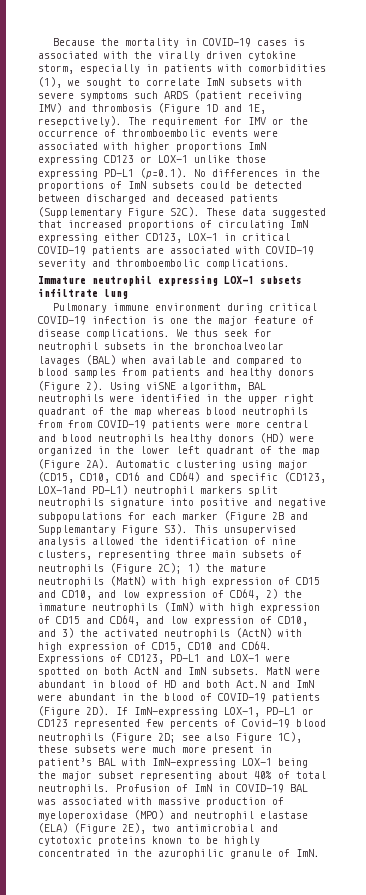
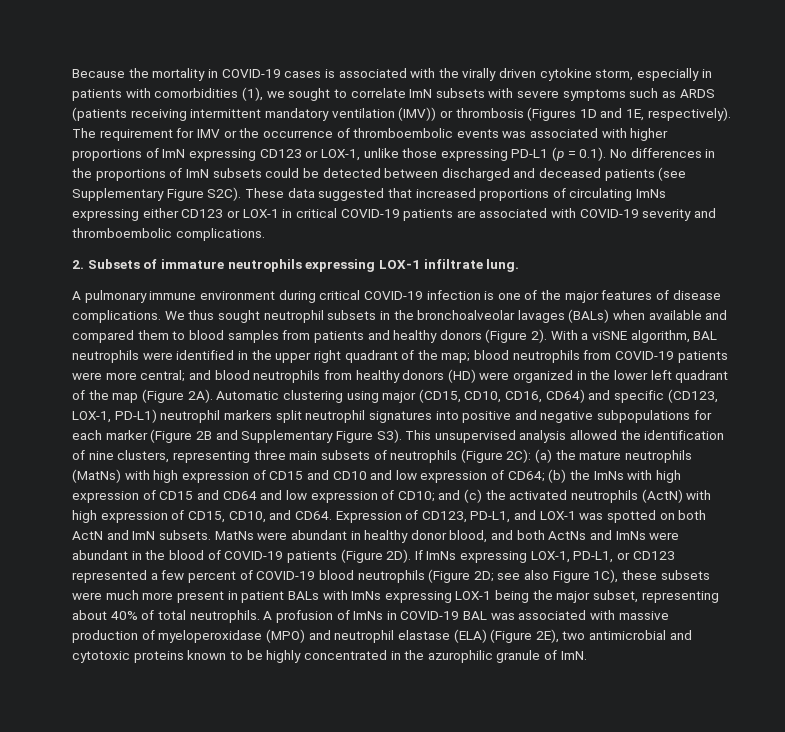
[164,90,302,101] [38,103,200,114] ARDS (patient receiving IMV) and thrombosis (Figure -> [662,89,715,98] [72,107,577,121] as ARDS (patients receiving intermittent mandatory ventilation (IMV)) or thrombosis (Figures
[38,116,122,127] resepctively). -> [647,107,731,121] respectively).
[254,130,278,137] were -> [502,131,527,138] was
(242, 147) none -> [145,148,159,158] of
[158,155,188,163] LOX-1 -> [320,149,360,161] LOX-1,
[140,168,188,179] (p=0.1). -> [552,147,607,161] (p = 0.1).
[38,207,122,218] (Supplementary -> [658,167,687,181] [72,188,164,201] (see Supplementary
[290,220,308,228] ImN -> [636,189,667,198] ImNs
[146,233,182,243] CD123, -> [181,209,240,218] CD123 or
[38,275,302,286] [38,288,128,299] [53,303,108,313] Immature neutrophil expressing LOX-1 subsets infiltrate lung // Pulmonary -> [72,259,520,272] [72,290,147,303] 2. Subsets of immature neutrophils expressing LOX-1 infiltrate lung. // A pulmonary
[194,316,296,326] the major feature -> [524,290,653,303] of the major features
[224,329,272,337] seek for -> [217,310,260,323] sought
[86,355,116,365] (BAL) -> [568,309,610,323] (BALs)
(284, 361) none -> [137,330,169,340] them
[110,382,140,392] Using -> [550,330,589,340] With a
[134,407,308,417] [38,420,92,428] map whereas blood neutrophils from from -> [441,350,612,363] map; blood neutrophils from
[266,420,308,428] central -> [140,370,186,382] central;
(164, 439) none -> [323,370,352,380] from
[116,472,164,481] CD16 and -> [505,391,543,403] CD16,
[38,486,86,494] LOX-1and -> [72,411,111,423] LOX-1,
[38,498,164,508] neutrophils signature -> [305,410,432,423] neutrophil signatures
[38,525,116,535] Supplemantary -> [241,430,334,443] Supplementary
[158,563,200,574] 2C); 1) -> [506,449,553,463] 2C): (a)
[110,576,320,587] [38,589,302,600] [38,602,320,613] [38,615,308,626] [38,628,74,638] (MatN) with high expression of CD15 and CD10, and low expression of CD64, 2) the immature neutrophils (ImN) with high expression of CD15 and CD64, and low expression of CD10, and 3) -> [72,469,681,483] [72,489,483,503] (MatNs) with high expression of CD15 and CD10 and low expression of CD64; (b) the ImNs with high expression of CD15 and CD64 and low expression of CD10; and (c)
[188,642,212,650] CD10 -> [228,511,266,523] CD10,
[38,654,104,664] Expressions -> [335,511,402,523] Expression
[170,654,200,662] PD-L1 -> [470,511,511,523] PD-L1,
[266,655,290,662] were -> [579,513,604,520] was
[266,667,320,675] [38,680,314,688] MatN were abundant in blood of HD and both Act.N and ImN -> [214,530,646,543] MatNs were abundant in healthy donor blood, and both ActNs and ImNs
[134,707,314,717] [38,719,290,729] ImN-expressing LOX-1, PD-L1 or CD123 represented few percents of Covid-19 -> [426,551,675,563] [72,570,316,583] ImNs expressing LOX-1, PD-L1, or CD123 represented a few percent of COVID-19
[38,758,236,768] patient’s BAL with ImN-expressing -> [241,590,452,603] patient BALs with ImNs expressing
[98,771,134,779] subset -> [593,590,639,603] subset,
[116,784,212,792] Profusion of ImN -> [263,610,384,623] A profusion of ImNs

